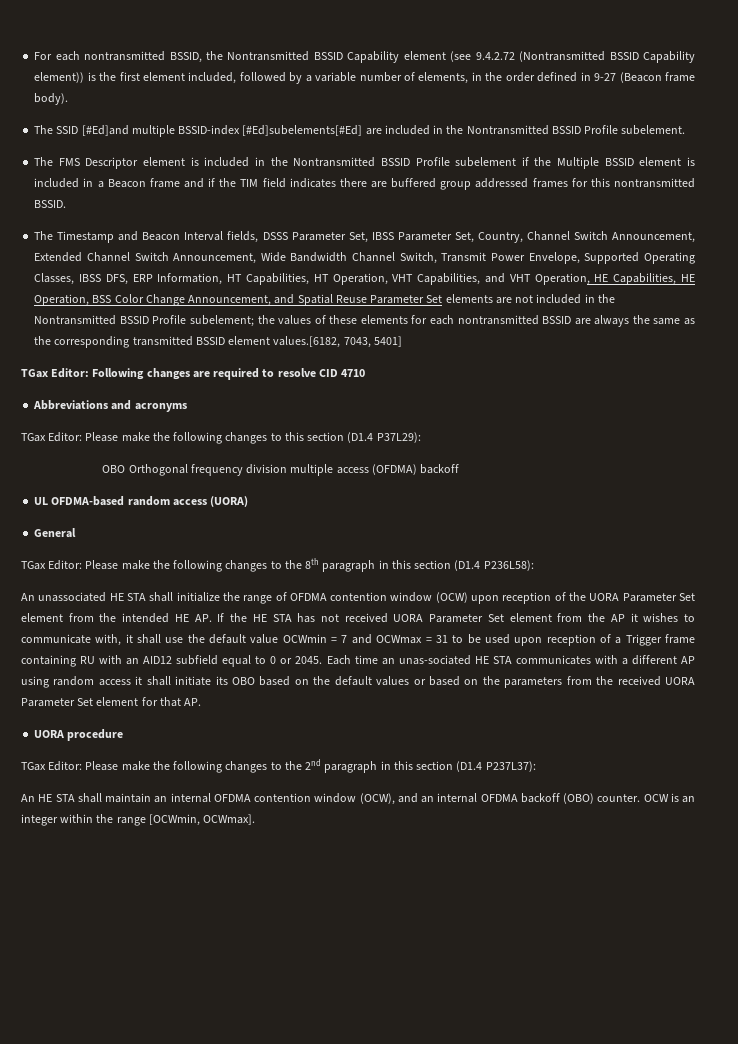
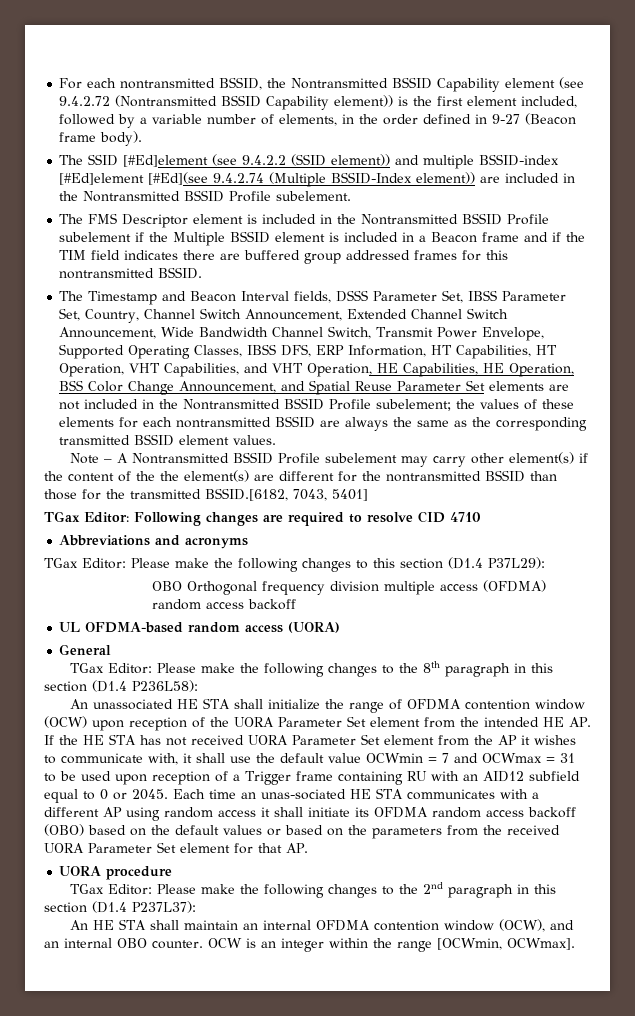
[81,125,363,137] [#Ed]and multiple BSSID-index [#Ed]subelements[#Ed] -> [123,154,560,169] [59,172,476,187] [#Ed]element (see 9.4.2.2 (SSID element)) and multiple BSSID-index [#Ed]element [#Ed](see 9.4.2.74 (Multiple BSSID-Index element))
[273,336,341,348] values.[6182, -> [233,435,277,445] [70,452,589,467] [44,470,557,482] [44,488,288,501] values. // Note – A Nontransmitted BSSID Profile subelement may carry other element(s) if the content of the the element(s) are different for the nontransmitted BSSID than those for the transmitted BSSID.[6182,
(417, 469) none -> [151,599,244,610] random access
[231,677,255,685] OBO -> [374,807,576,818] [44,824,84,836] OFDMA random access backoff (OBO)
[480,793,594,804] OFDMA backoff (OBO) -> [117,938,147,948] OBO

